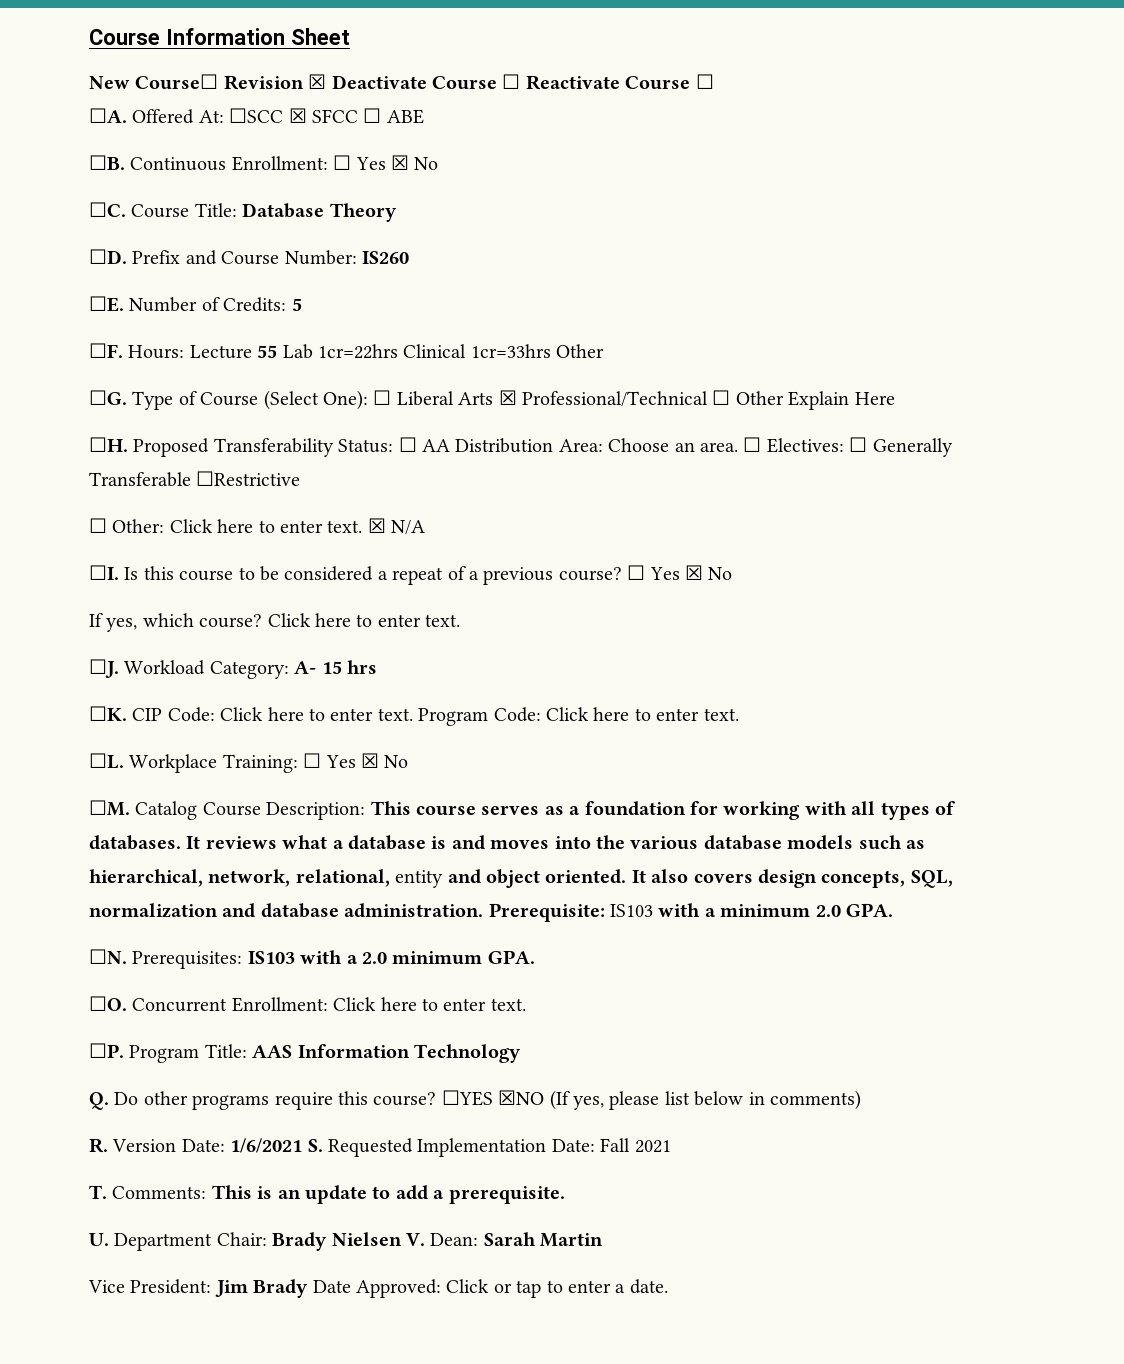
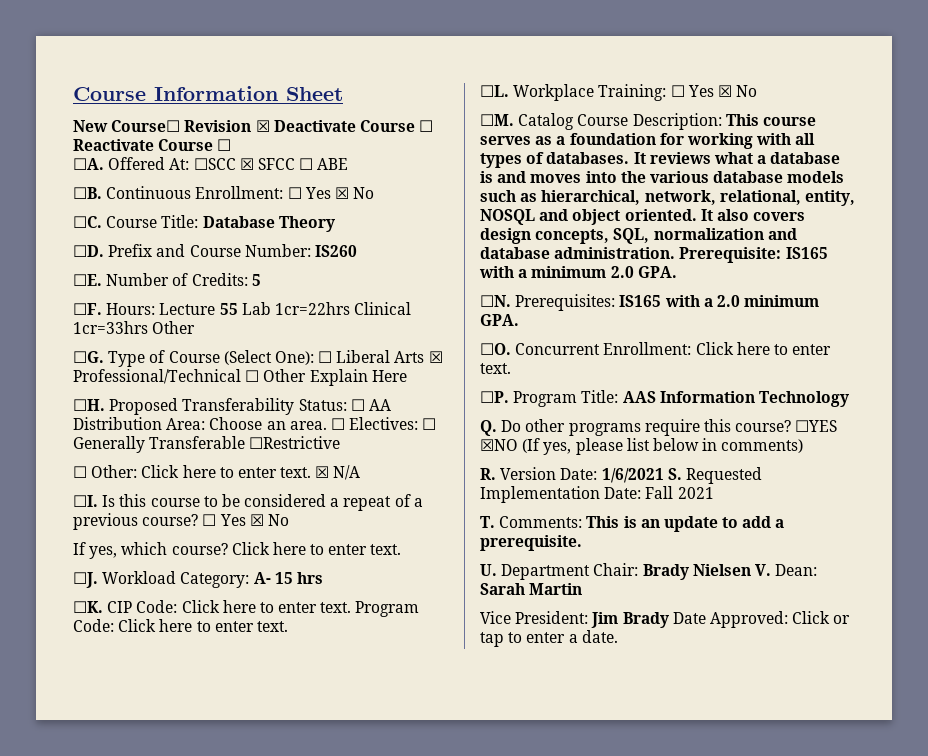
[395,870,444,888] entity -> [804,190,855,206] [480,209,535,225] entity, NOSQL
[610,904,653,917] IS103 -> [785,247,828,259] IS165
[247,951,295,964] IS103 -> [619,295,662,307] IS165

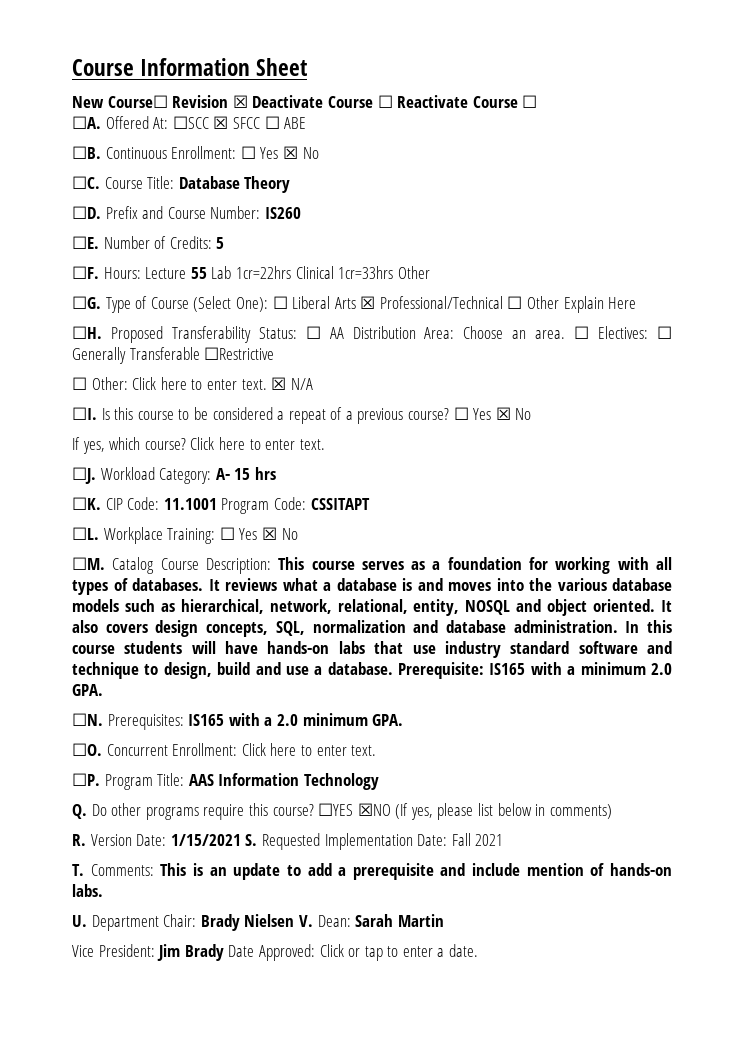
[181,600,420,617] [73,619,288,632] Click here to enter text. Program Code: Click here to enter text. -> [163,497,370,514] 11.1001 Program Code: CSSITAPT
(676, 253) none -> [625,620,672,633] [72,641,673,658] [72,662,393,679] In this course students will have hands-on labs that use industry standard software and technique to design, build and use a database.
[601,468,664,483] 1/6/2021 -> [170,834,241,846] 1/15/2021
[480,535,582,551] prerequisite. -> [352,863,673,880] [72,884,103,897] prerequisite and include mention of hands-on labs.

